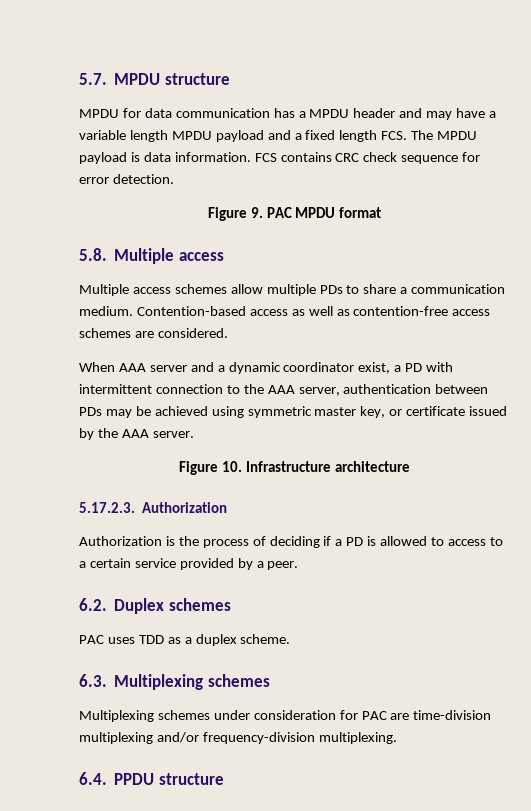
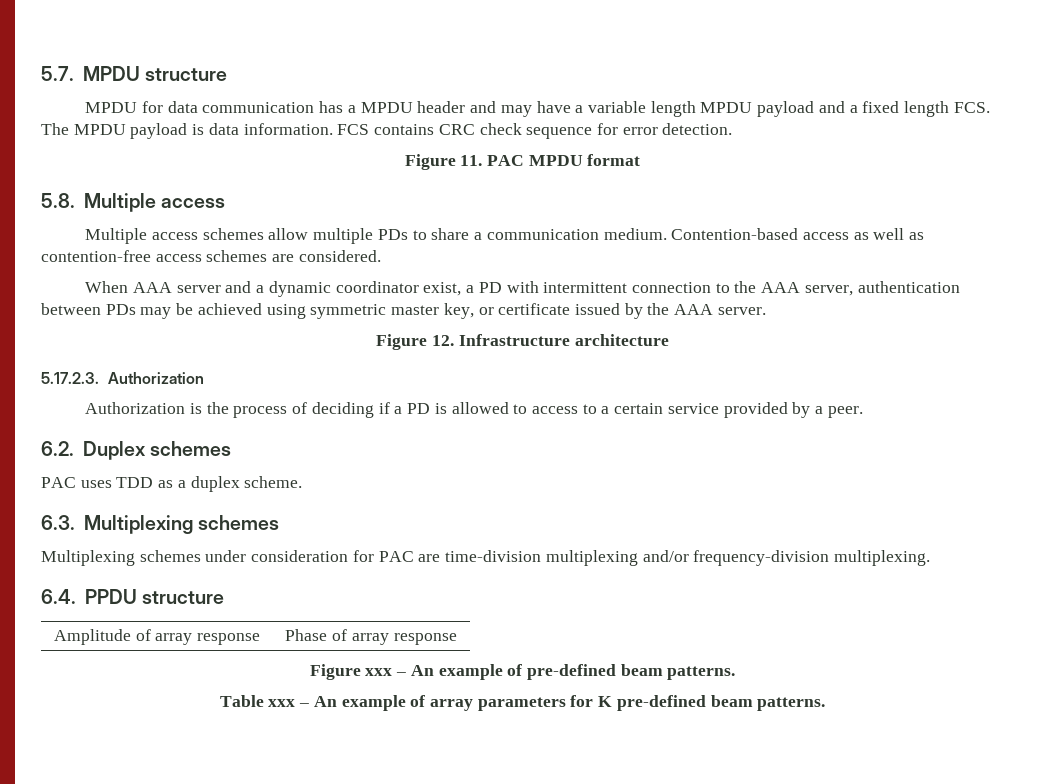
[250,207,263,218] 9. -> [460,155,483,166] 11.
[222,461,243,472] 10. -> [432,335,455,346] 12.
(224, 779) none -> [53,629,261,645] [285,629,457,645] [309,664,736,680] [219,695,826,711] // Amplitude of array response | Phase of array response // Figure xxx – An example of pre-defined beam patterns. // Table xxx – An example of array parameters for K pre-defined beam patterns.

